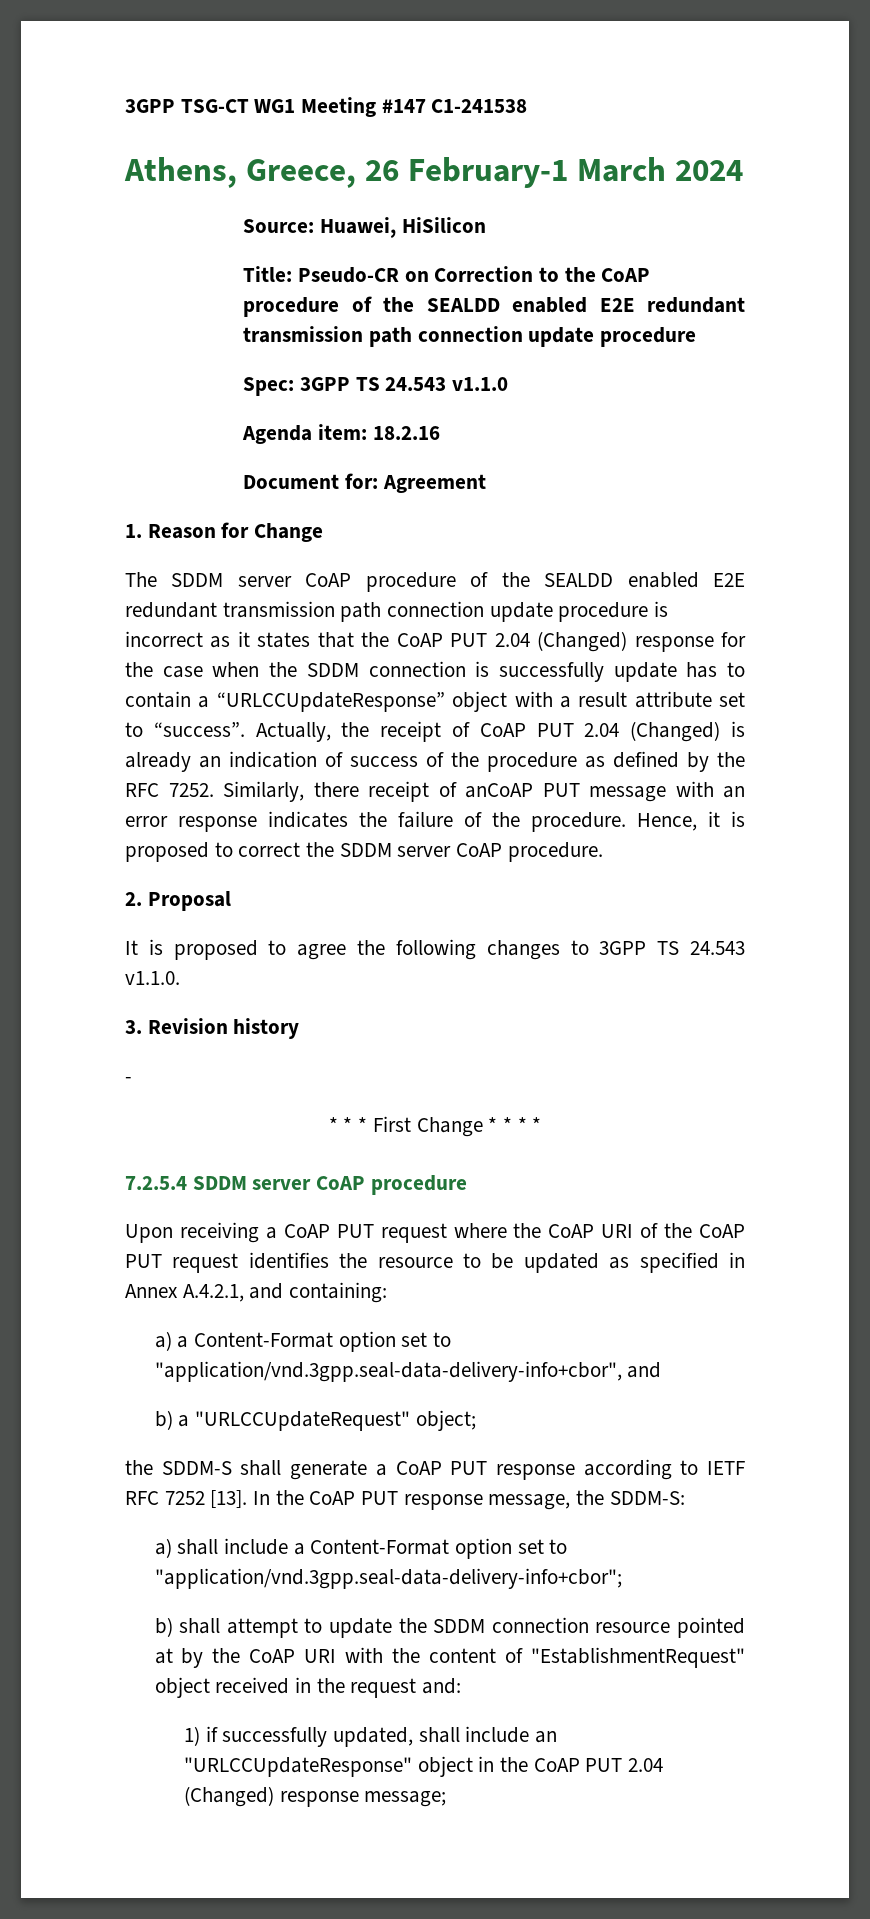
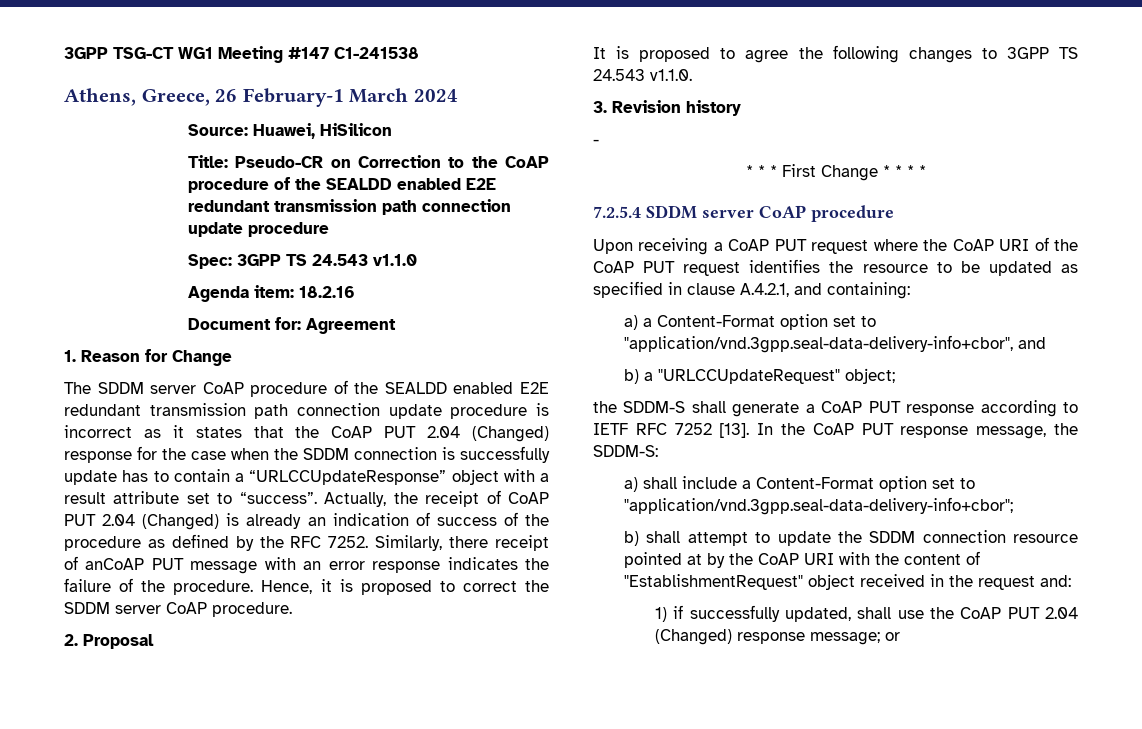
[125,1284,178,1298] Annex -> [687,283,735,295] clause
[465,1726,558,1743] [184,1756,495,1777] include an "URLCCUpdateResponse" object in -> [897,610,924,619] use
(447, 1799) none -> [885,632,901,641] or

